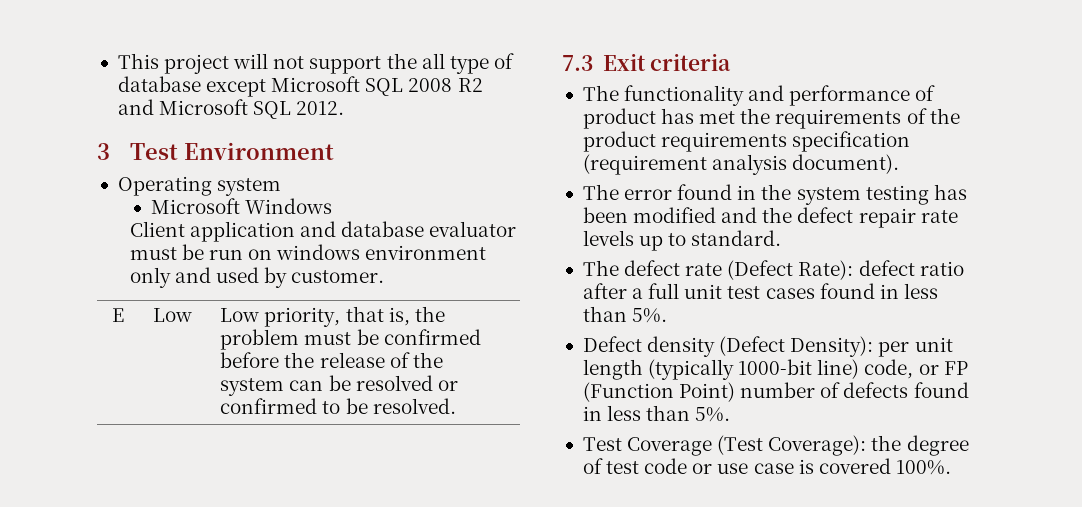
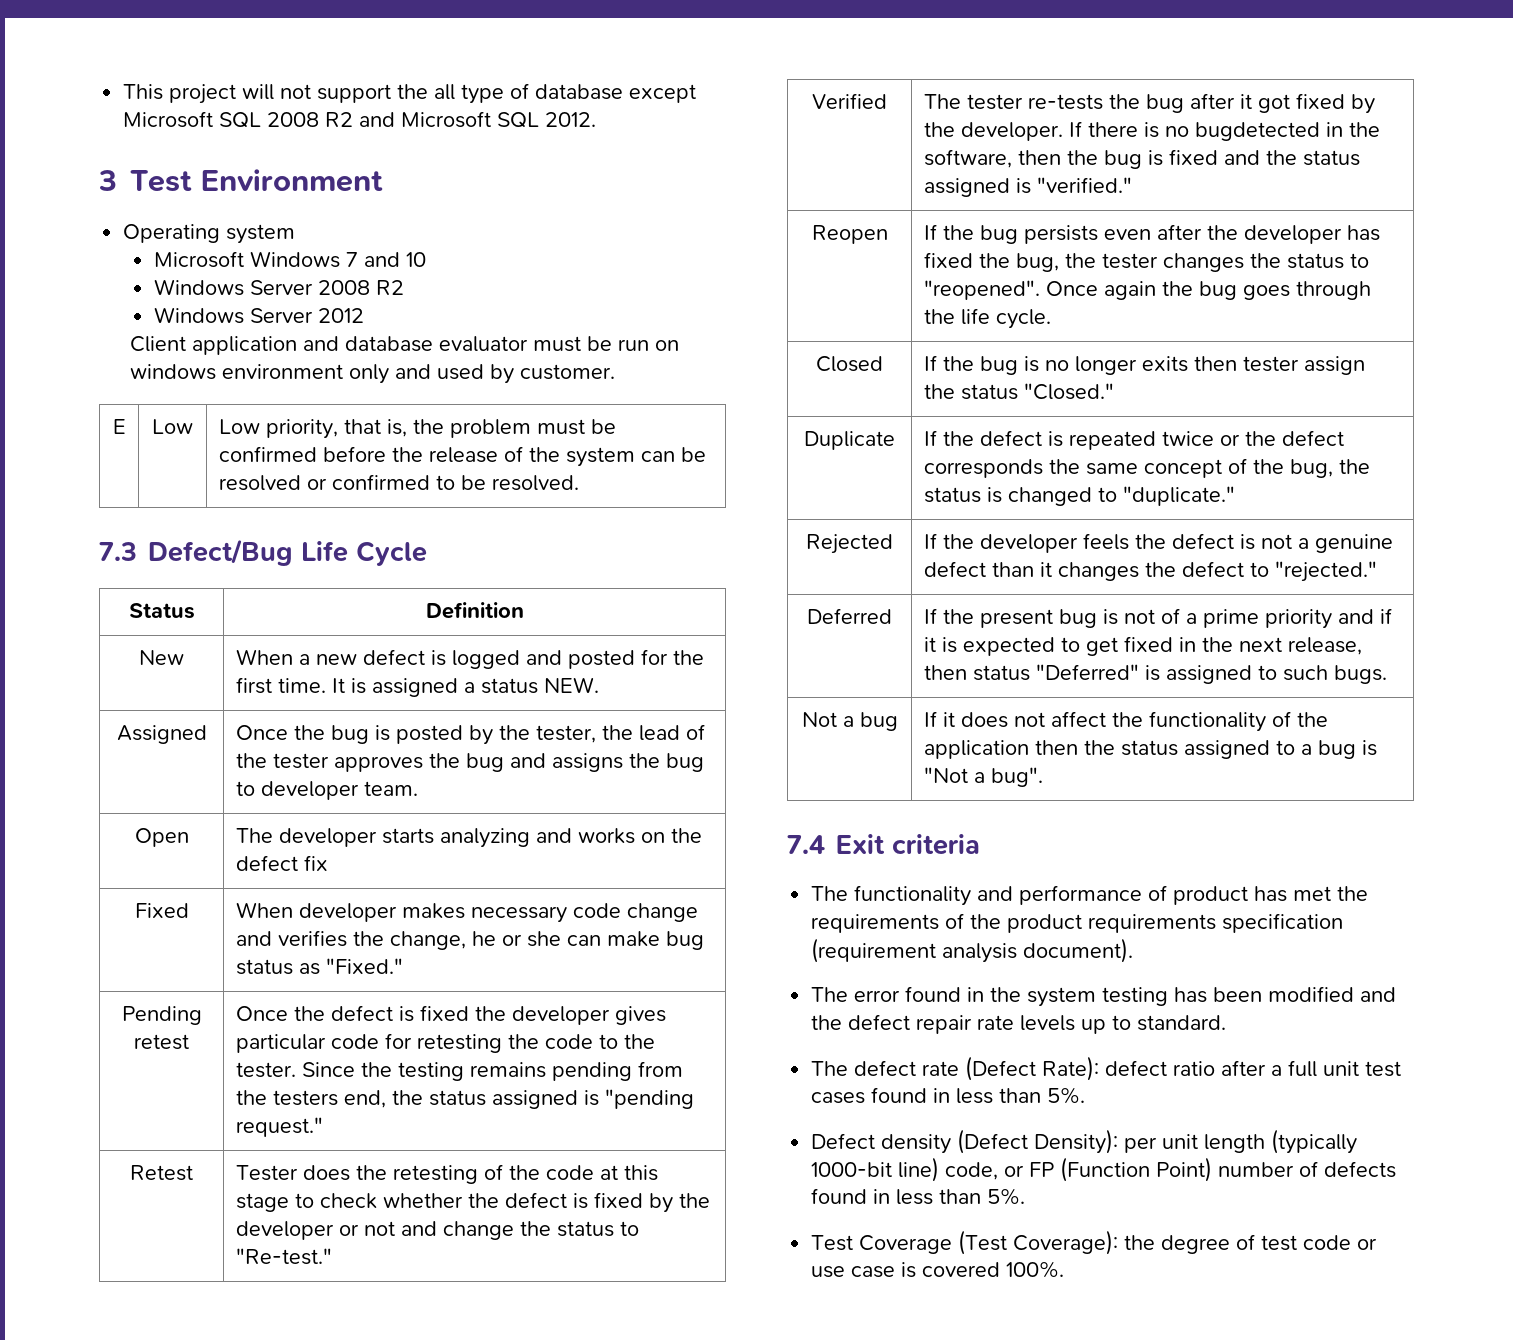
(332, 206) none -> [346,252,427,267] [154,279,405,296] [154,307,365,324] 7 and 10 // Windows Server 2008 R2 // Windows Server 2012
(593, 63) none -> [148,539,427,566] [128,603,195,619] [425,602,524,619] [139,650,184,665] [235,649,704,669] [235,677,599,697] [116,725,207,744] [235,724,705,745] [235,753,704,772] [235,781,418,800] [134,828,189,847] [235,828,702,848] [235,855,328,871] [134,903,189,918] [235,902,698,923] [235,930,704,950] [235,958,403,975] [121,1006,202,1025] [134,1034,189,1050] [235,1005,666,1025] [235,1033,655,1053] [235,1061,683,1081] [235,1089,694,1109] [235,1117,323,1137] [130,1165,193,1181] [235,1164,658,1184] [235,1192,710,1213] [235,1221,639,1240] [235,1248,332,1265] [812,93,887,109] [923,93,1375,114] [923,121,1380,141] [923,149,1360,169] [923,177,1132,197] [811,225,888,244] [923,224,1380,244] [923,252,1369,272] [923,280,1371,300] [923,308,1051,329] [816,356,883,372] [923,355,1365,375] [923,383,1114,400] [804,431,895,450] [923,430,1344,450] [923,458,1370,478] [923,486,1235,506] [806,534,893,554] [923,533,1393,553] [923,561,1377,582] [807,608,892,624] [923,608,1392,629] [923,636,1362,656] [923,664,1387,684] [801,712,898,731] [923,711,1328,732] [923,740,1377,759] [923,767,1043,787] [787,835,825,854] Defect/Bug Life Cycle // Status | Definition // New | When a new defect is logged and posted for the first time. It is assigned a status NEW. // Assigned | Once the bug is posted by the tester, the lead of the tester approves the bug and assigns the bug to developer team. // Open | The developer starts analyzing and works on the defect fix // Fixed | When developer makes necessary code change and verifies the change, he or she can make bug status as "Fixed." // Pending retest | Once the defect is fixed the developer gives particular code for retesting the code to the tester. Since the testing remains pending from the testers end, the status assigned is "pending request." // Retest | Tester does the retesting of the code at this stage to check whether the defect is fixed by the developer or not and change the status to "Re-test." // Verified | The tester re-tests the bug after it got fixed by the developer. If there is no bugdetected in the software, then the bug is fixed and the status assigned is "verified." // Reopen | If the bug persists even after the developer has fixed the bug, the tester changes the status to "reopened". Once again the bug goes through the life cycle. // Closed | If the bug is no longer exits then tester assign the status "Closed." // Duplicate | If the defect is repeated twice or the defect corresponds the same concept of the bug, the status is changed to "duplicate." // Rejected | If the developer feels the defect is not a genuine defect than it changes the defect to "rejected." // Deferred | If the present bug is not of a prime priority and if it is expected to get fixed in the next release, then status "Deferred" is assigned to such bugs. // Not a bug | If it does not affect the functionality of the application then the status assigned to a bug is "Not a bug". // 7.4

